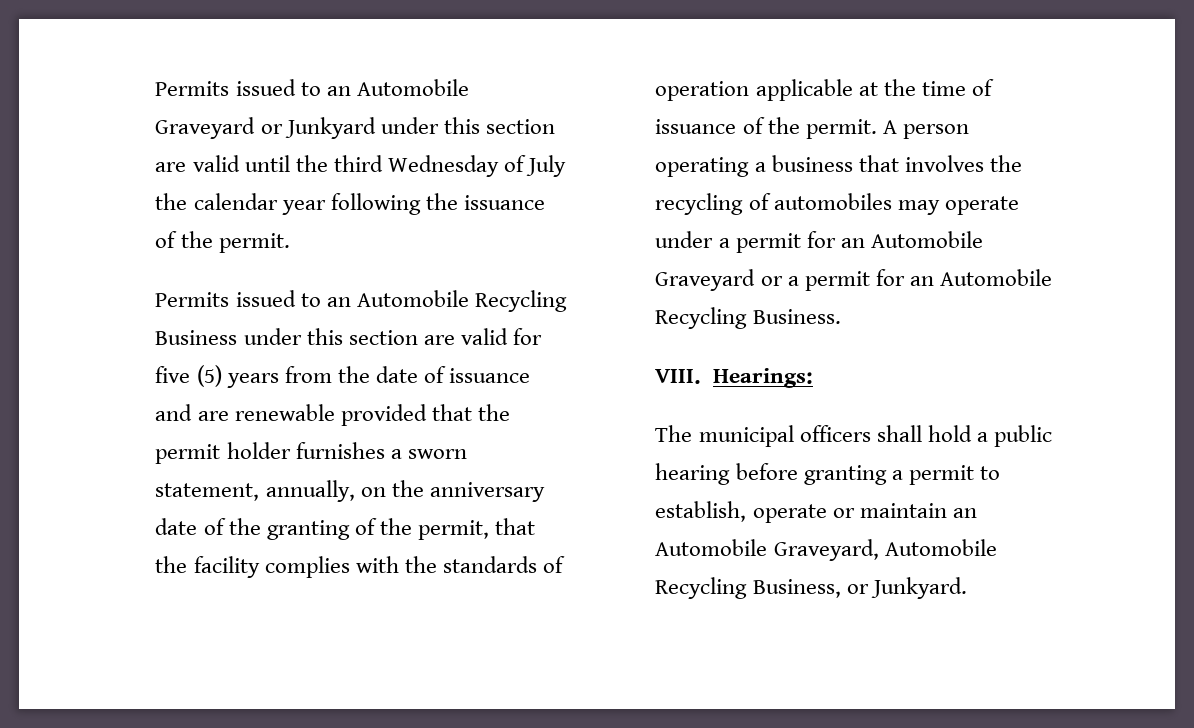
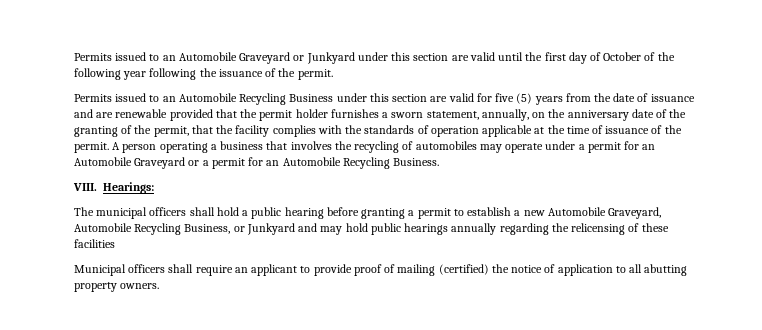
[333,155,566,177] [155,193,278,210] third Wednesday of July the calendar -> [544,52,675,64] [73,68,121,80] first day of October of the following
[655,501,977,523] establish, operate or maintain an -> [467,207,545,216] establish a new
[870,577,967,599] Junkyard. -> [246,223,669,235] [73,239,115,248] [73,264,688,276] [73,282,160,292] Junkyard and may hold public hearings annually regarding the relicensing of these facilities // Municipal officers shall require an applicant to provide proof of mailing (certified) the notice of application to all abutting property owners.

